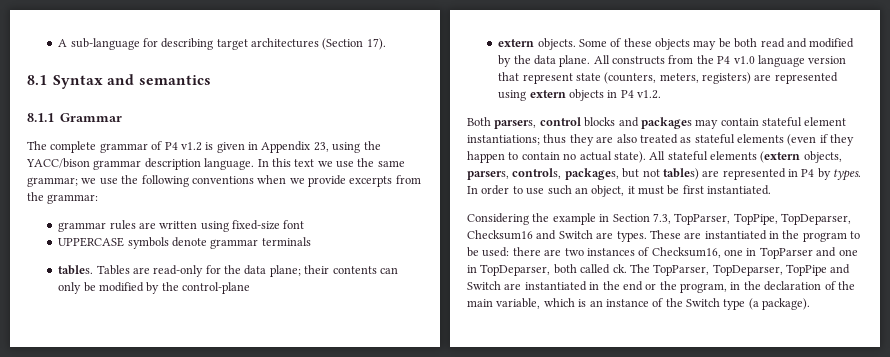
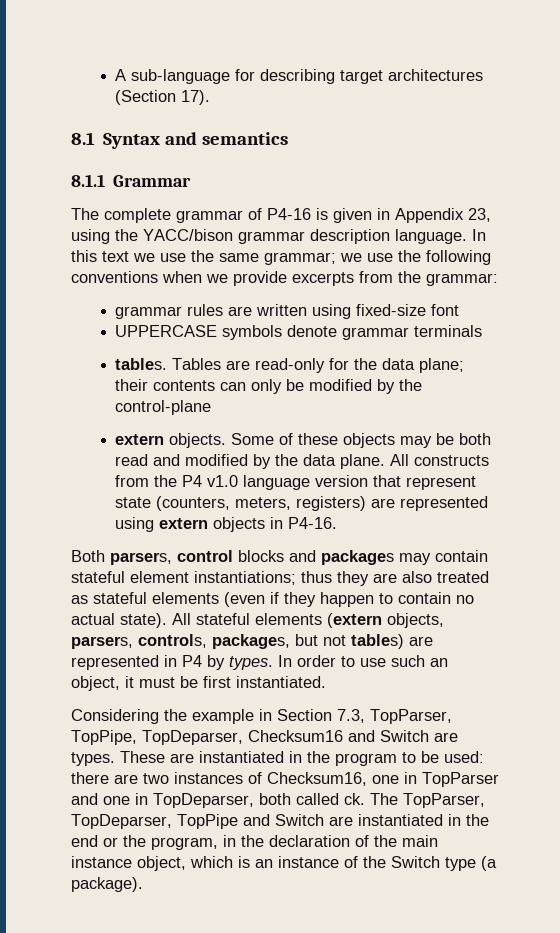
[164,142,202,151] P4 v1.2 -> [267,208,311,220] P4-16
[620,90,662,99] P4 v1.2. -> [288,517,338,529] P4-16.
[496,298,541,309] variable, -> [71,856,186,871] instance object,

